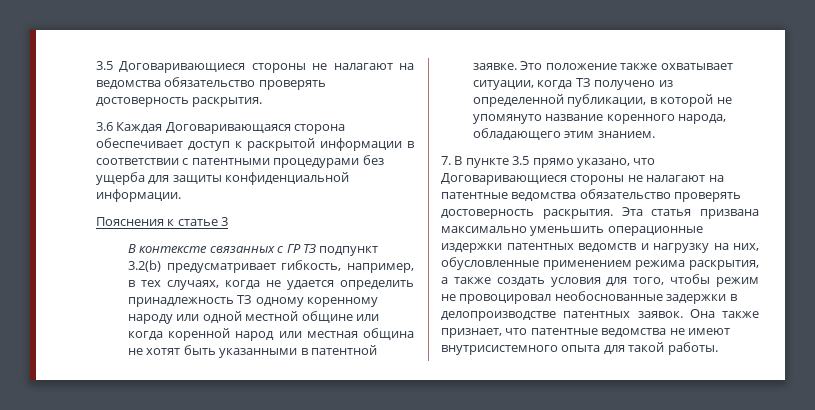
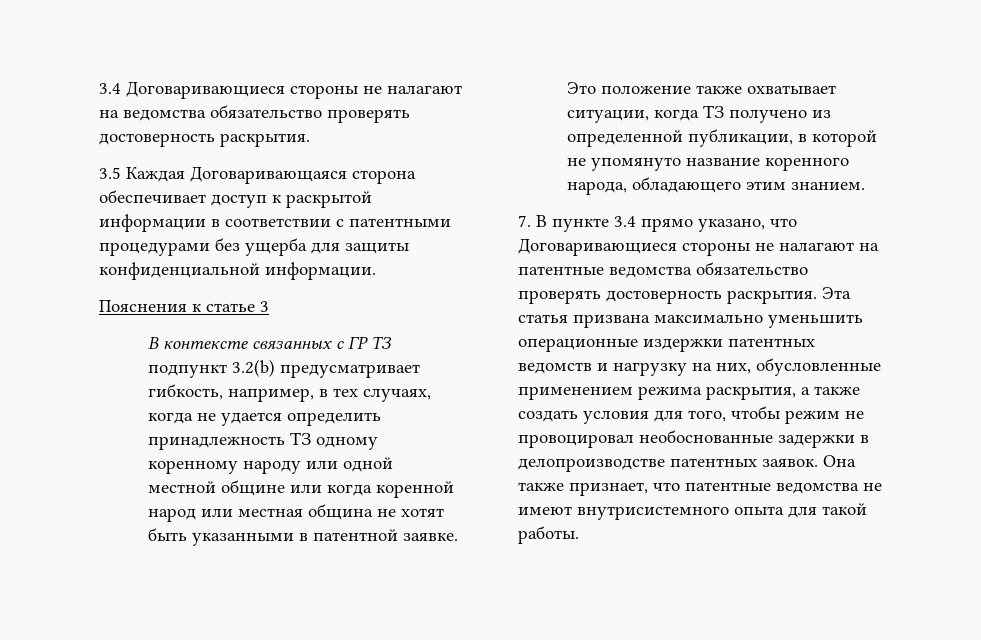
[96,61,113,70] 3.5 -> [99,83,121,94] 3.4
[96,122,113,131] 3.6 -> [99,167,121,179] 3.5
[512,156,530,165] 3.5 -> [614,216,636,227] 3.4

